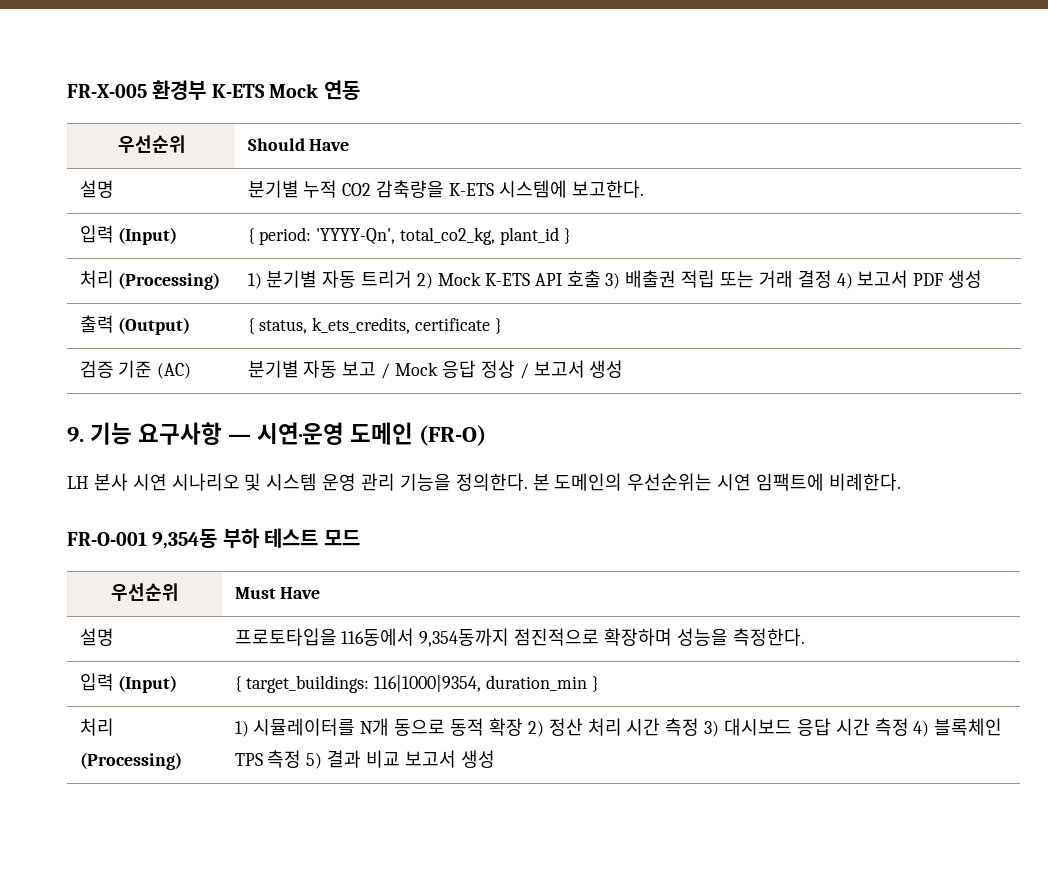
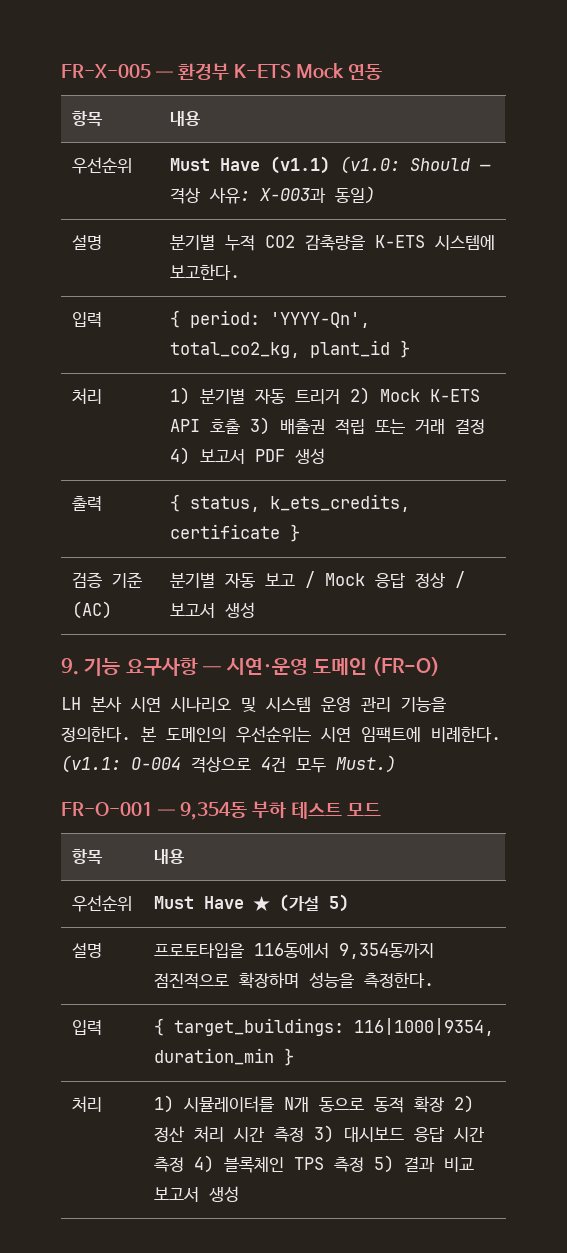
(147, 91) none -> [155,71,173,78] —
[117,135,186,153] [247,138,350,151] // 우선순위 | Should Have -> [71,111,103,126] [169,111,201,126] [71,157,132,174] [169,156,491,174] [169,186,375,204] // 항목 | 내용 // 우선순위 | Must Have (v1.1) (v1.0: Should — 격상 사유: X-003과 동일)
[118,227,178,245] (Input) -> (102, 319) none
[118,272,221,290] (Processing) -> (102, 396) none
[118,317,191,335] (Output) -> (102, 503) none
(901, 482) none -> [61,755,396,773] (v1.1: O-004 격상으로 4건 모두 Must.)
(147, 539) none -> [157,809,175,816] —
[111,583,179,601] [234,587,321,599] // 우선순위 | Must Have -> [71,849,103,864] [153,849,185,864] [71,895,132,912] [153,894,349,912] // 항목 | 내용 // 우선순위 | Must Have ★ (가설 5)
[118,675,178,693] (Input) -> (102, 1027) none
[79,752,182,770] (Processing) -> (102, 1104) none

